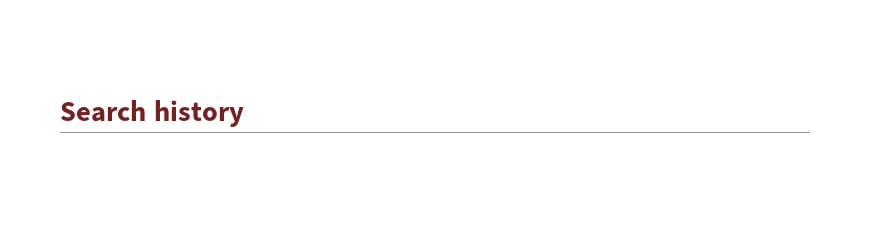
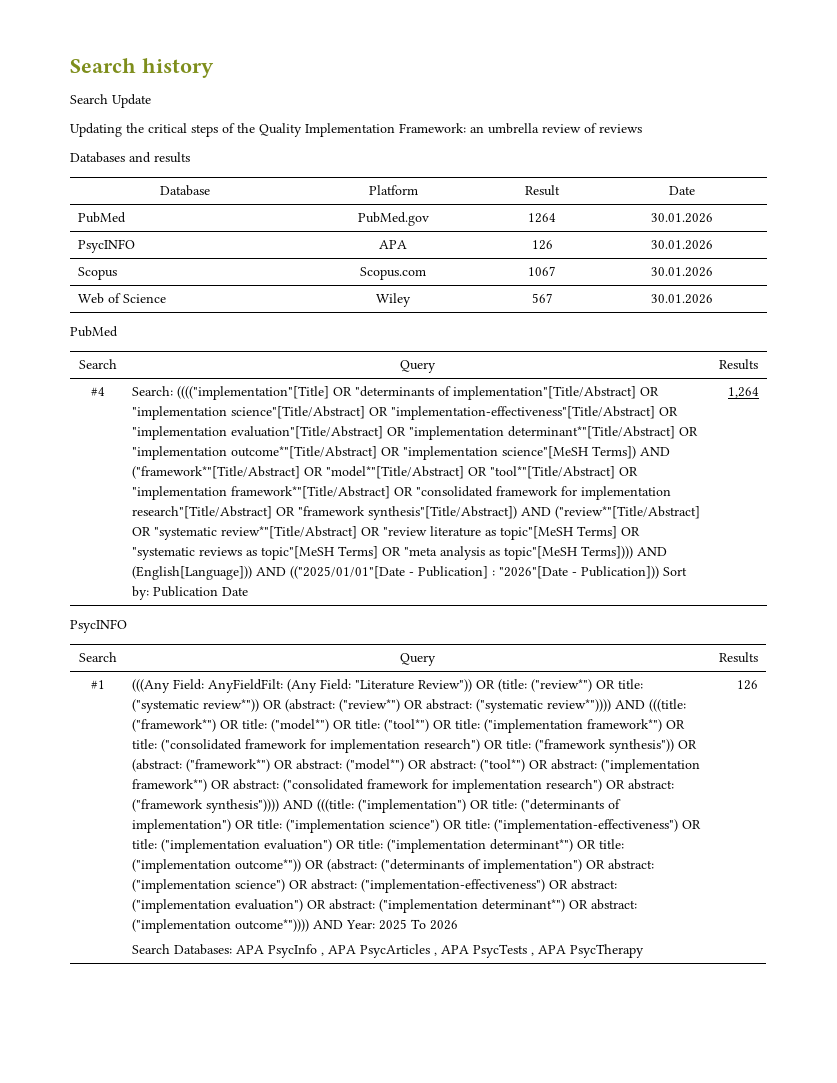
(244, 113) none -> [70,94,151,108] [70,123,642,137] [70,152,190,163] [159,185,210,196] [368,185,418,195] [525,185,560,196] [668,186,695,195] [77,212,126,223] [357,212,429,226] [528,213,556,223] [650,213,713,223] [77,239,135,253] [379,240,407,249] [531,240,553,250] [650,240,713,250] [77,267,117,280] [360,267,426,280] [528,266,556,276] [650,267,713,277] [77,293,166,304] [376,293,411,307] [531,293,553,303] [650,294,713,304] [70,326,118,337] [78,359,117,369] [400,360,436,373] [719,359,758,370] [90,387,105,396] [131,386,659,400] [131,406,678,420] [131,426,698,440] [131,446,670,460] [131,466,638,479] [131,486,671,500] [131,506,700,520] [131,526,640,540] [131,546,667,560] [131,566,687,580] [131,586,248,600] [728,387,760,398] [70,619,127,633] [78,652,117,662] [400,653,436,666] [718,652,758,663] [90,680,105,689] [131,679,643,693] [131,699,686,713] [131,719,685,733] [131,739,697,753] [131,759,700,773] [131,779,674,793] [131,799,621,813] [131,819,701,833] [131,839,624,853] [131,859,654,873] [131,879,617,893] [131,899,637,913] [131,919,458,933] [131,944,644,958] [737,680,759,690] // Search Update // Updating the critical steps of the Quality Implementation Framework: an umbrella review of reviews // Databases and results // Database | Platform | Result | Date // PubMed | PubMed.gov | 1264 | 30.01.2026 // PsycINFO | APA | 126 | 30.01.2026 // Scopus | Scopus.com | 1067 | 30.01.2026 // Web of Science | Wiley | 567 | 30.01.2026 // PubMed // Search | Query | Results // #4 | Search: (((("implementation"[Title] OR "determinants of implementation"[Title/Abstract] OR "implementation science"[Title/Abstract] OR "implementation-effectiveness"[Title/Abstract] OR "implementation evaluation"[Title/Abstract] OR "implementation determinant*"[Title/Abstract] OR "implementation outcome*"[Title/Abstract] OR "implementation science"[MeSH Terms]) AND ("framework*"[Title/Abstract] OR "model*"[Title/Abstract] OR "tool*"[Title/Abstract] OR "implementation framework*"[Title/Abstract] OR "consolidated framework for implementation research"[Title/Abstract] OR "framework synthesis"[Title/Abstract]) AND ("review*"[Title/Abstract] OR "systematic review*"[Title/Abstract] OR "review literature as topic"[MeSH Terms] OR "systematic reviews as topic"[MeSH Terms] OR "meta analysis as topic"[MeSH Terms]))) AND (English[Language])) AND (("2025/01/01"[Date - Publication] : "2026"[Date - Publication])) Sort by: Publication Date | 1,264 // PsycINFO // Search | Query | Results // #1 | (((Any Field: AnyFieldFilt: (Any Field: "Literature Review")) OR (title: ("review*") OR title: ("systematic review*")) OR (abstract: ("review*") OR abstract: ("systematic review*")))) AND (((title: ("framework*") OR title: ("model*") OR title: ("tool*") OR title: ("implementation framework*") OR title: ("consolidated framework for implementation research") OR title: ("framework synthesis")) OR (abstract: ("framework*") OR abstract: ("model*") OR abstract: ("tool*") OR abstract: ("implementation framework*") OR abstract: ("consolidated framework for implementation research") OR abstract: ("framework synthesis")))) AND (((title: ("implementation") OR title: ("determinants of implementation") OR title: ("implementation science") OR title: ("implementation-effectiveness") OR title: ("implementation evaluation") OR title: ("implementation determinant*") OR title: ("implementation outcome*")) OR (abstract: ("determinants of implementation") OR abstract: ("implementation science") OR abstract: ("implementation-effectiveness") OR abstract: ("implementation evaluation") OR abstract: ("implementation determinant*") OR abstract: ("implementation outcome*")))) AND Year: 2025 To 2026 // Search Databases: APA PsycInfo , APA PsycArticles , APA PsycTests , APA PsycTherapy | 126

